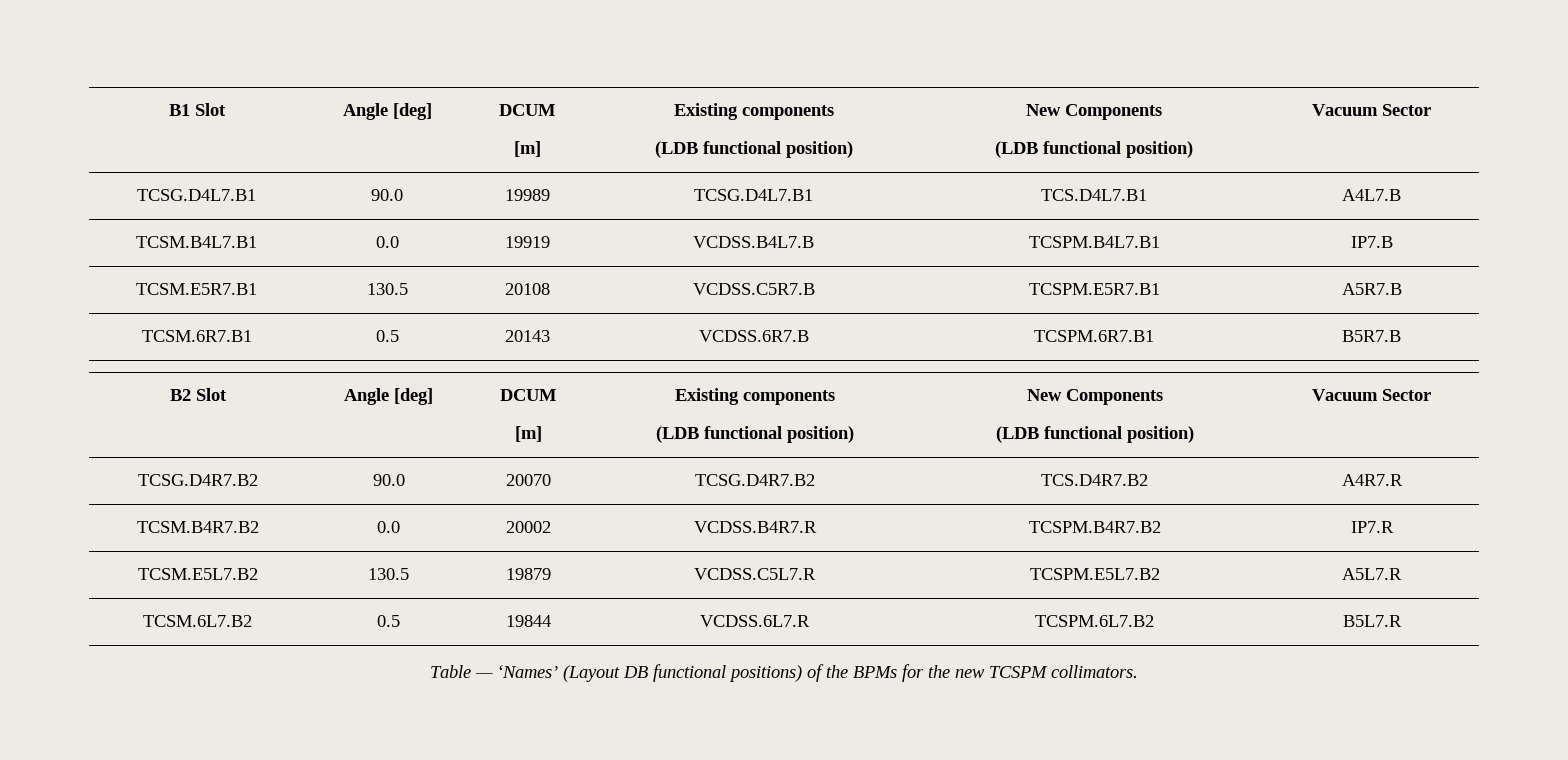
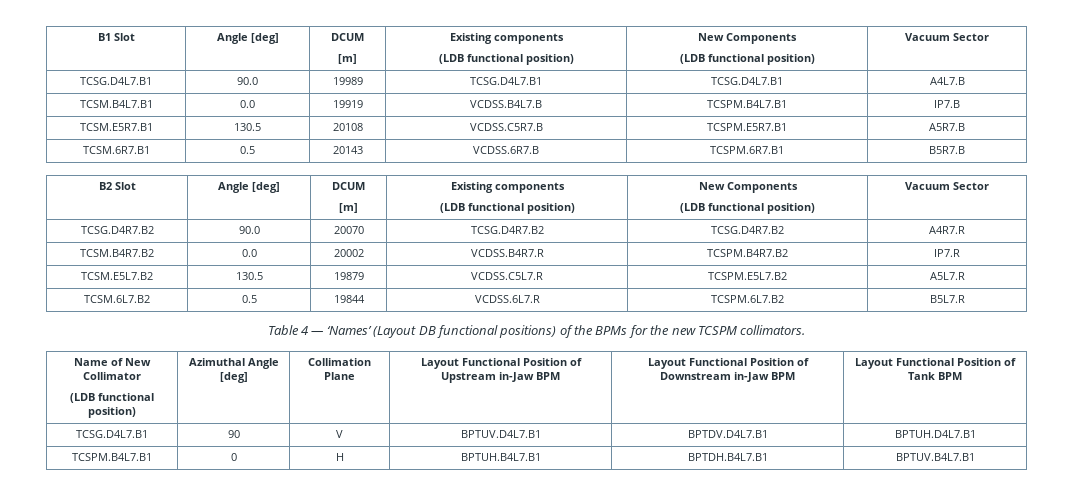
[1041,189,1147,201] TCS.D4L7.B1 -> [711,77,783,85] TCSG.D4L7.B1
[1041,474,1148,486] TCS.D4R7.B2 -> [711,226,784,234] TCSG.D4R7.B2
(471, 671) none -> [301,326,309,335] 4
(1138, 671) none -> [74,358,151,366] [83,372,141,380] [70,393,154,403] [88,407,136,418] [188,358,279,369] [219,372,248,383] [308,358,371,366] [324,372,355,380] [420,358,582,369] [441,372,560,383] [647,358,809,369] [660,372,795,382] [855,358,1016,369] [908,372,962,380] [76,430,148,438] [227,430,240,438] [336,430,343,438] [460,430,541,438] [687,430,768,438] [894,430,976,438] [72,453,152,461] [230,453,237,461] [335,453,344,461] [460,453,541,461] [687,453,768,461] [895,453,975,461] // Name of New Collimator // (LDB functional position) | Azimuthal Angle [deg] | Collimation Plane | Layout Functional Position of Upstream in-Jaw BPM | Layout Functional Position of Downstream in-Jaw BPM | Layout Functional Position of Tank BPM // TCSG.D4L7.B1 | 90 | V | BPTUV.D4L7.B1 | BPTDV.D4L7.B1 | BPTUH.D4L7.B1 // TCSPM.B4L7.B1 | 0 | H | BPTUH.B4L7.B1 | BPTDH.B4L7.B1 | BPTUV.B4L7.B1

